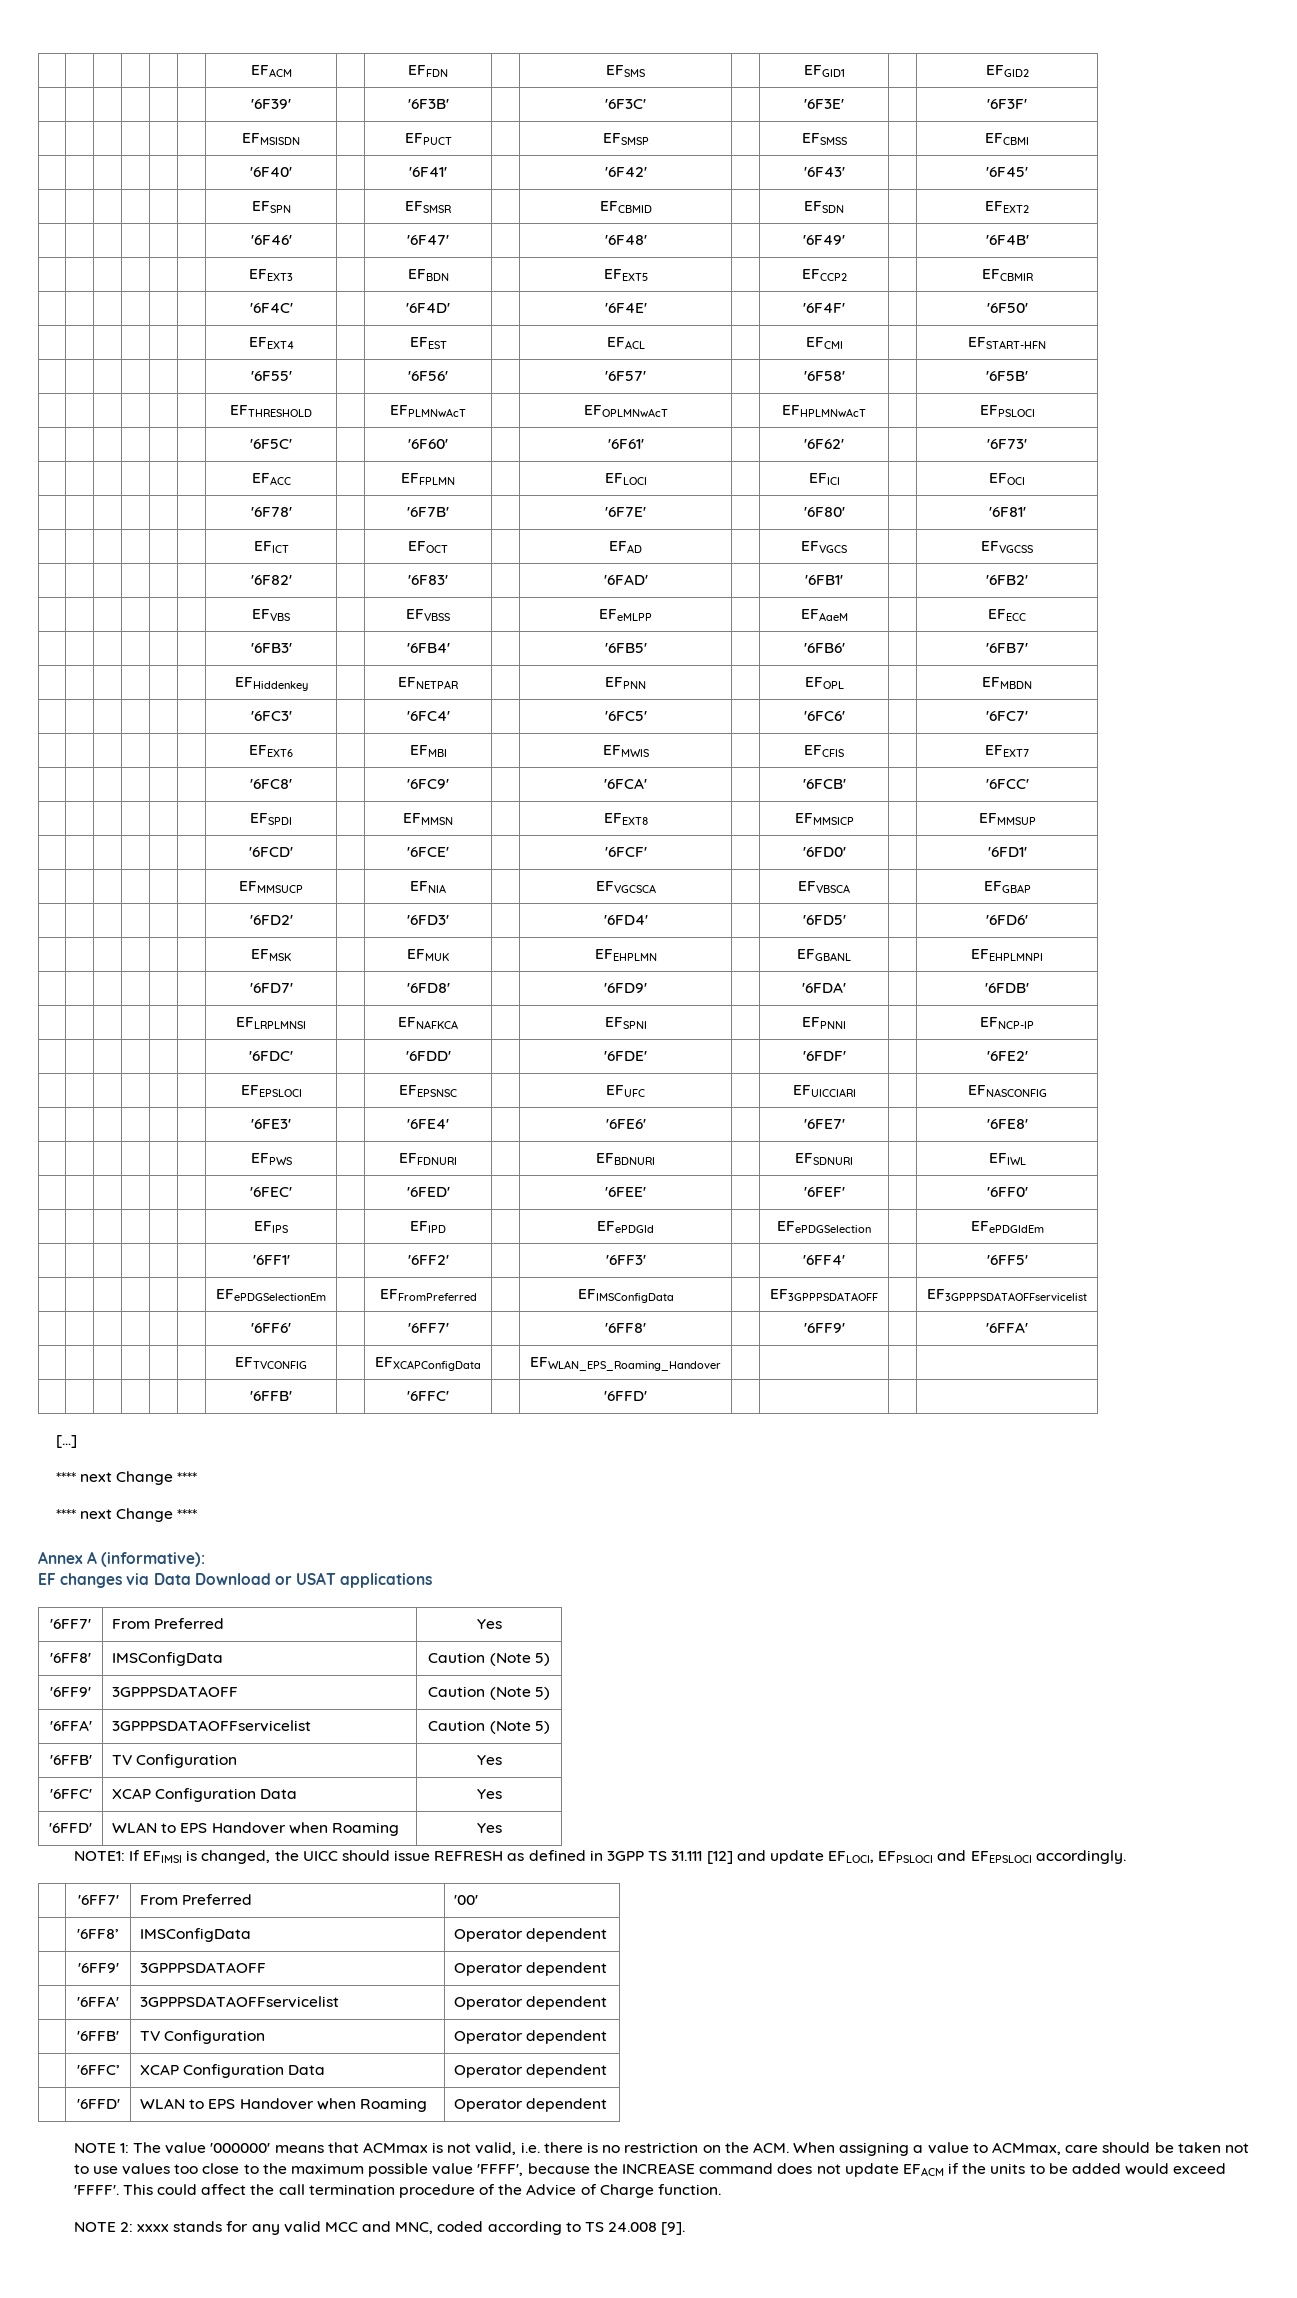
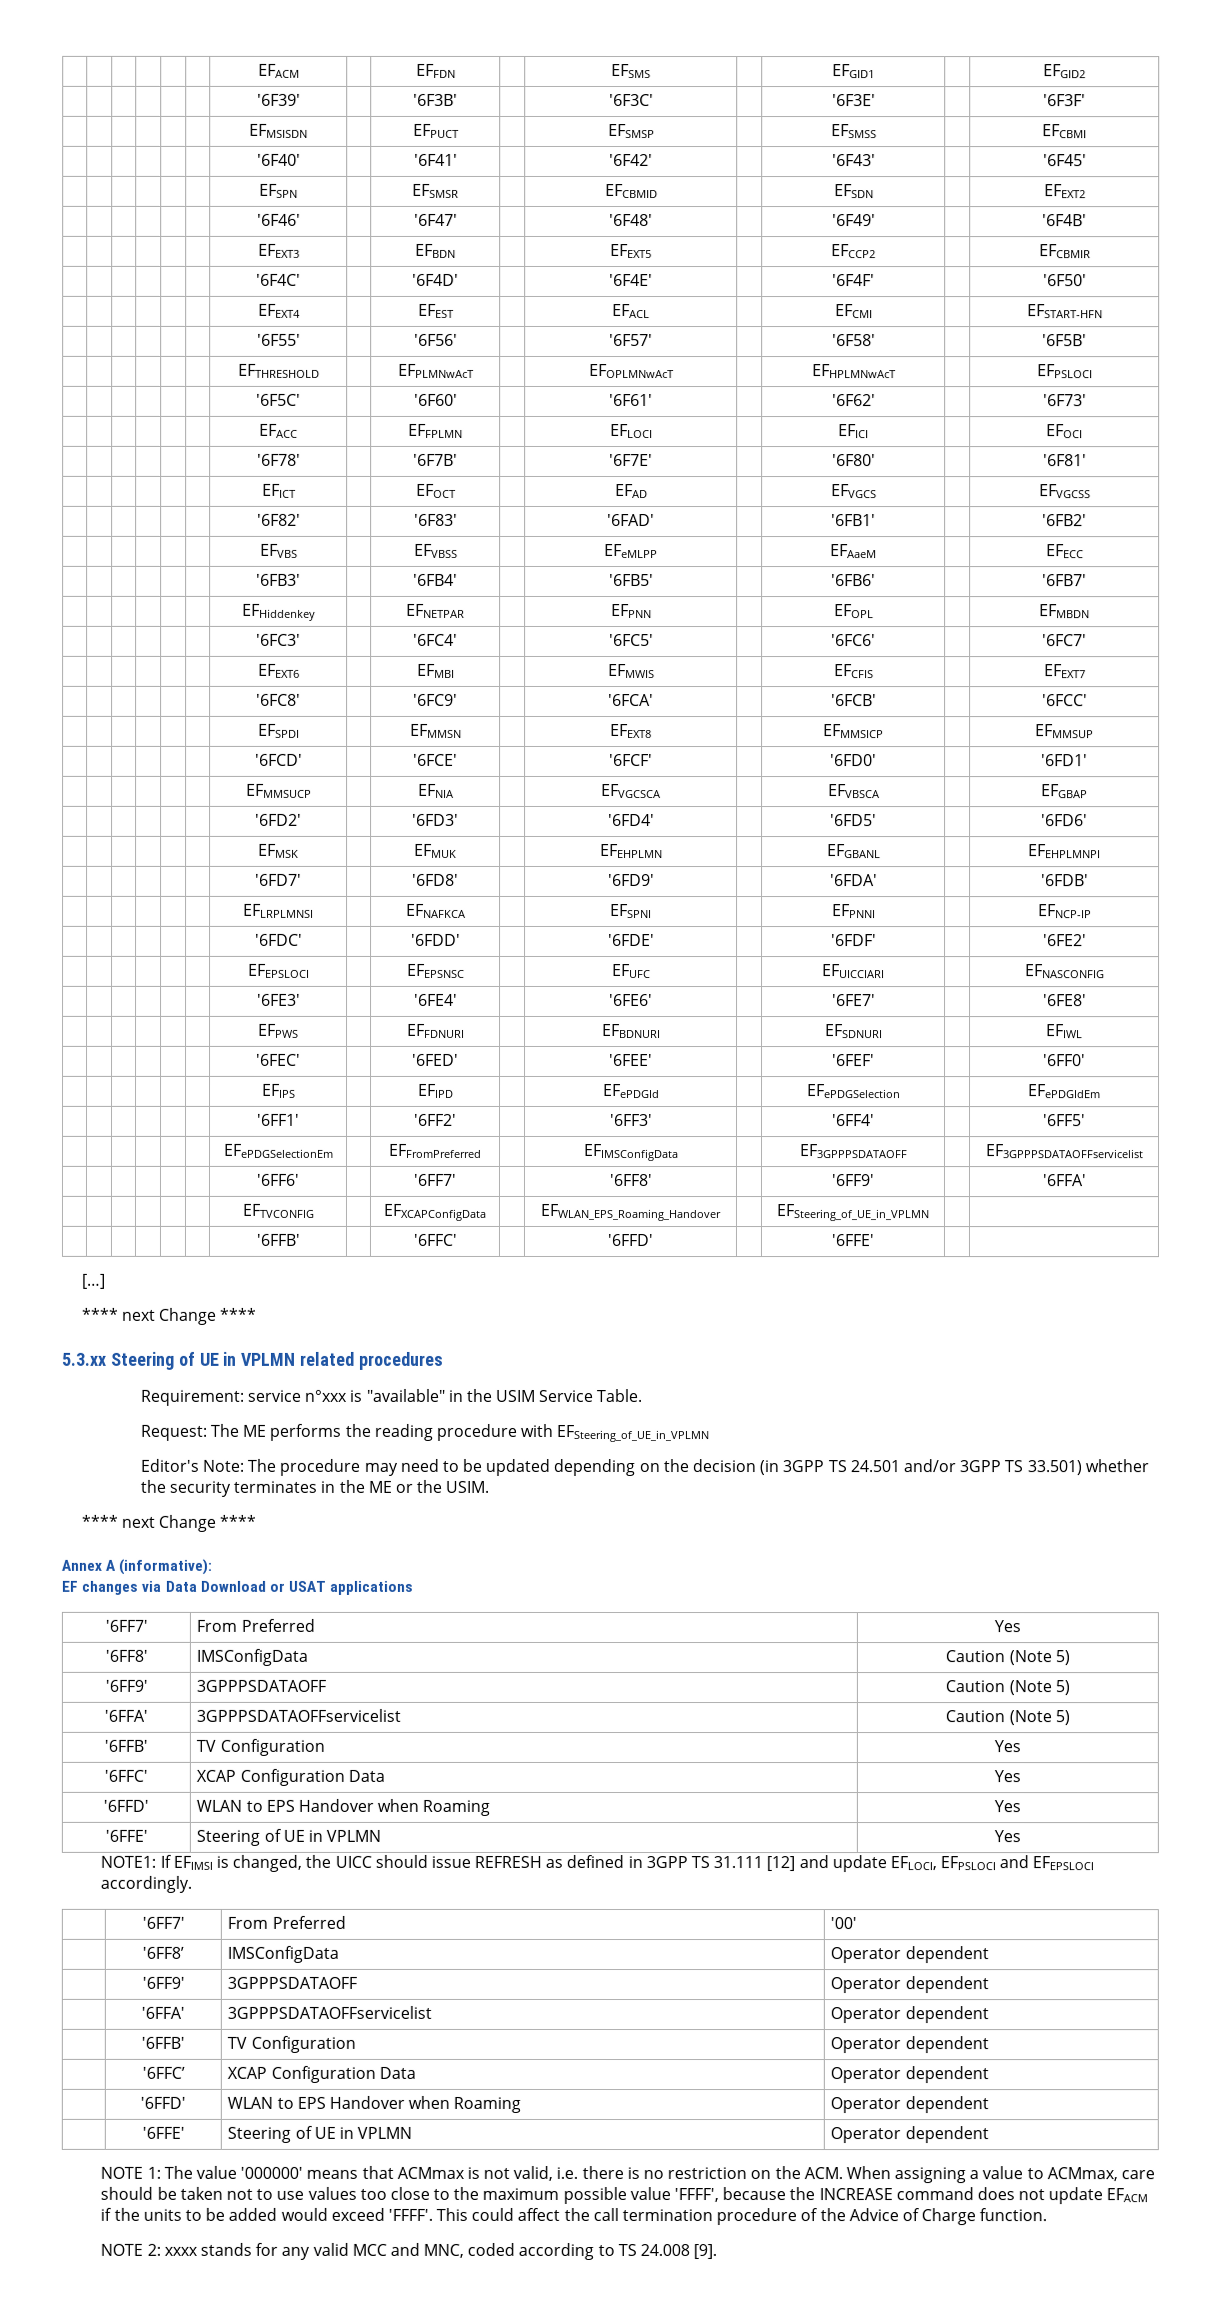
(721, 1364) none -> [776,1204,929,1222] EFSteering_of_UE_in_VPLMN
(647, 1396) none -> [831,1234,874,1247] '6FFE'
(198, 1477) none -> [61,1351,444,1370] [139,1388,643,1406] [139,1423,710,1443] [139,1458,1149,1477] [139,1479,490,1497] // 5.3.xx Steering of UE in VPLMN related procedures // Requirement: service n°xxx is "available" in the USIM Service Table. // Request: The ME performs the reading procedure with EFSteering_of_UE_in_VPLMN // Editor's Note: The procedure may need to be updated depending on the decision (in 3GPP TS 24.501 and/or 3GPP TS 33.501) whether the security terminates in the ME or the USIM.
(502, 1828) none -> [104,1829,148,1842] [196,1828,382,1846] [994,1830,1021,1843] // '6FFE' | Steering of UE in VPLMN | Yes
(608, 2105) none -> [141,2126,185,2139] [227,2125,413,2143] [830,2126,989,2144] // | '6FFE' | Steering of UE in VPLMN | Operator dependent

